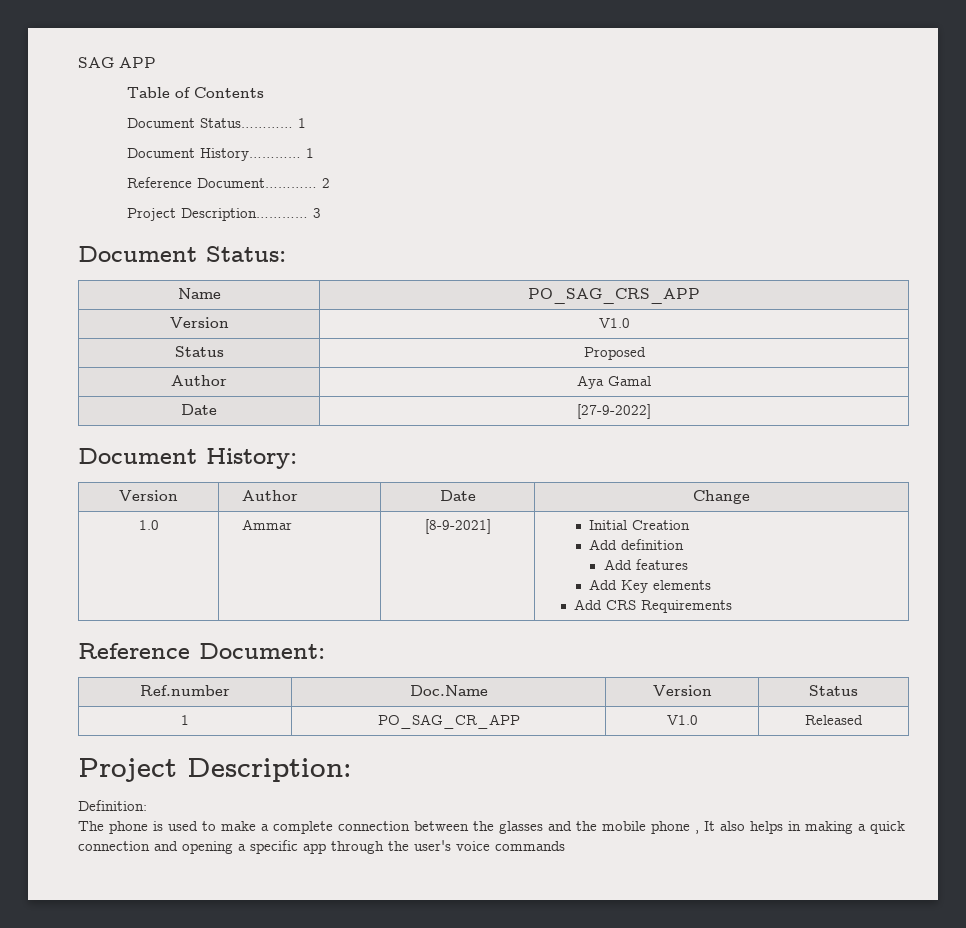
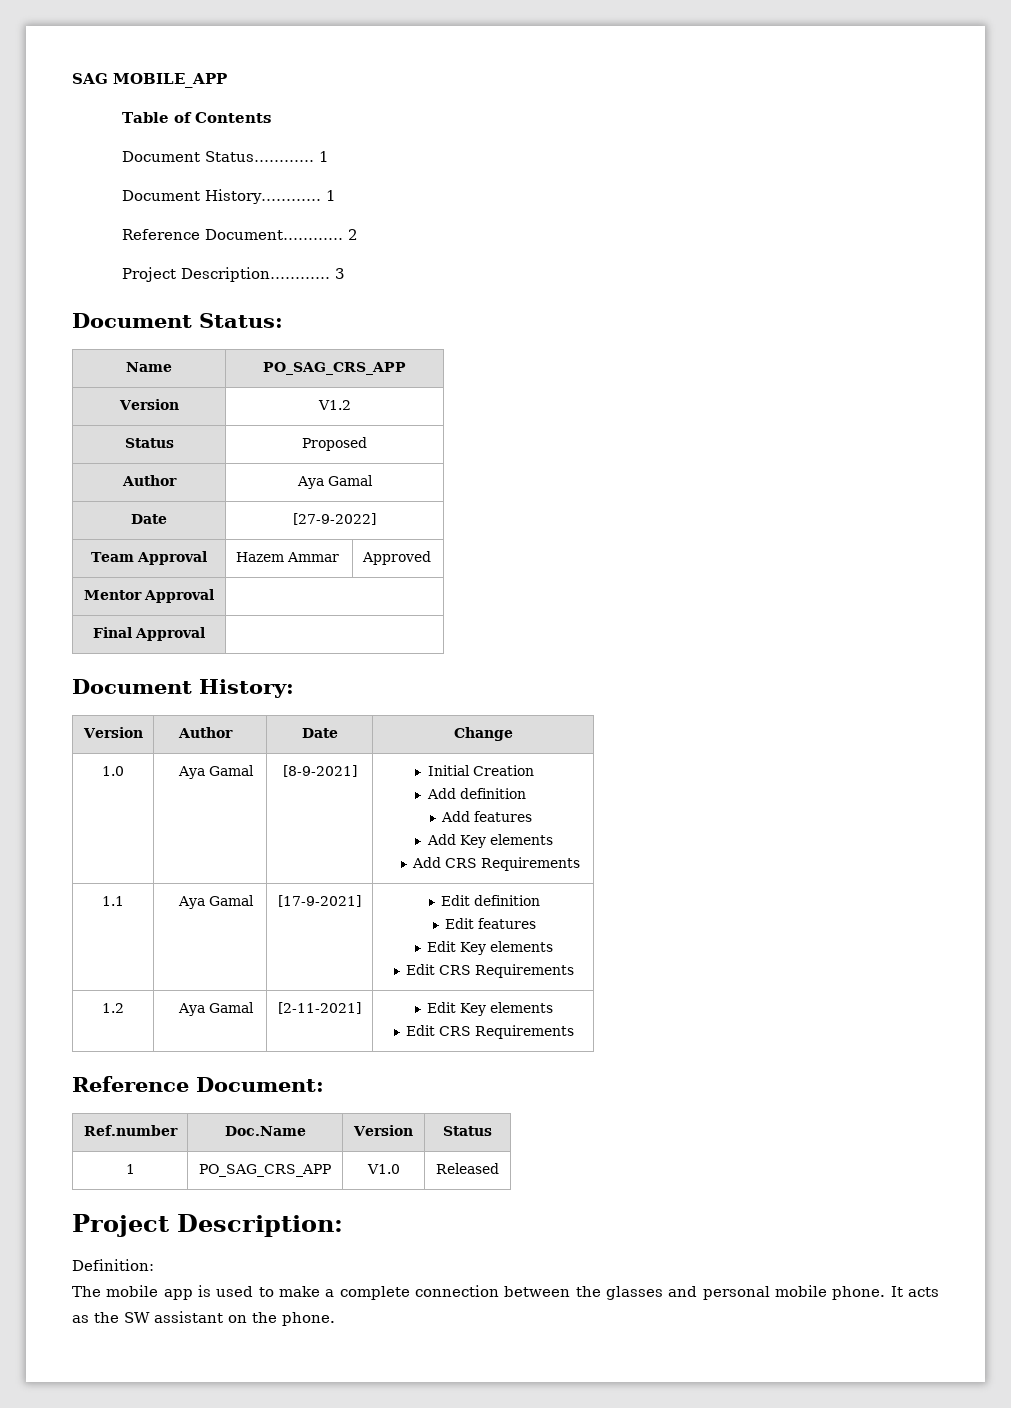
[119,57,156,68] APP -> [113,73,227,88] MOBILE_APP
[598,318,630,328] V1.0 -> [317,400,351,410] V1.2
(651, 411) none -> [91,551,207,565] [235,552,339,562] [361,551,431,565] [84,589,214,603] [93,627,205,641] // Team Approval | Hazem Ammar | Approved // Mentor Approval | // Final Approval |
[242,519,293,530] Ammar -> [177,765,254,779] Aya Gamal
(733, 606) none -> [102,896,124,906] [177,895,254,909] [278,895,361,907] [440,895,540,906] [444,918,536,929] [427,941,554,955] [406,964,575,978] [102,1003,124,1013] [177,1002,254,1016] [278,1002,361,1014] [427,1002,554,1016] [406,1025,575,1039] // 1.1 | Aya Gamal | [17-9-2021] | Edit definition // Edit features // Edit Key elements // Edit CRS Requirements // 1.2 | Aya Gamal | [2-11-2021] | Edit Key elements // Edit CRS Requirements
[377,714,520,729] PO_SAG_CR_APP -> [199,1164,331,1177] PO_SAG_CRS_APP
[109,821,148,834] phone -> [106,1285,193,1300] mobile app
[576,821,905,834] [78,840,565,854] the mobile phone , It also helps in making a quick connection and opening a specific app through the user's voice commands -> [702,1285,940,1300] [72,1311,335,1326] personal mobile phone. It acts as the SW assistant on the phone.

